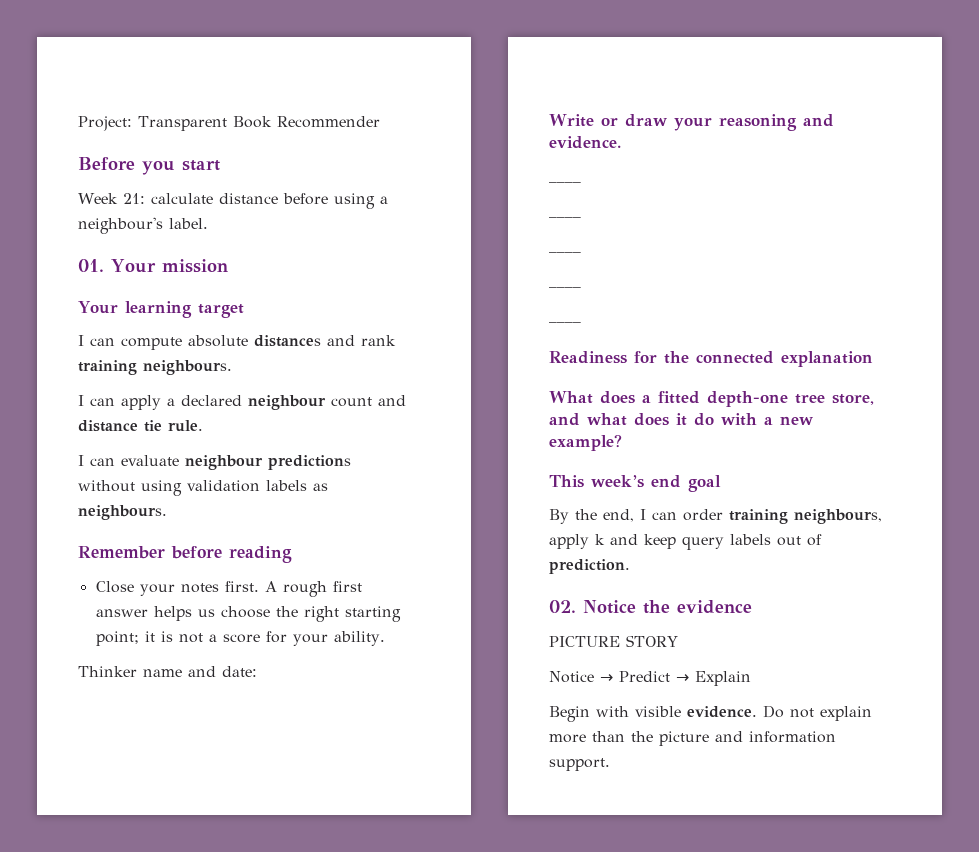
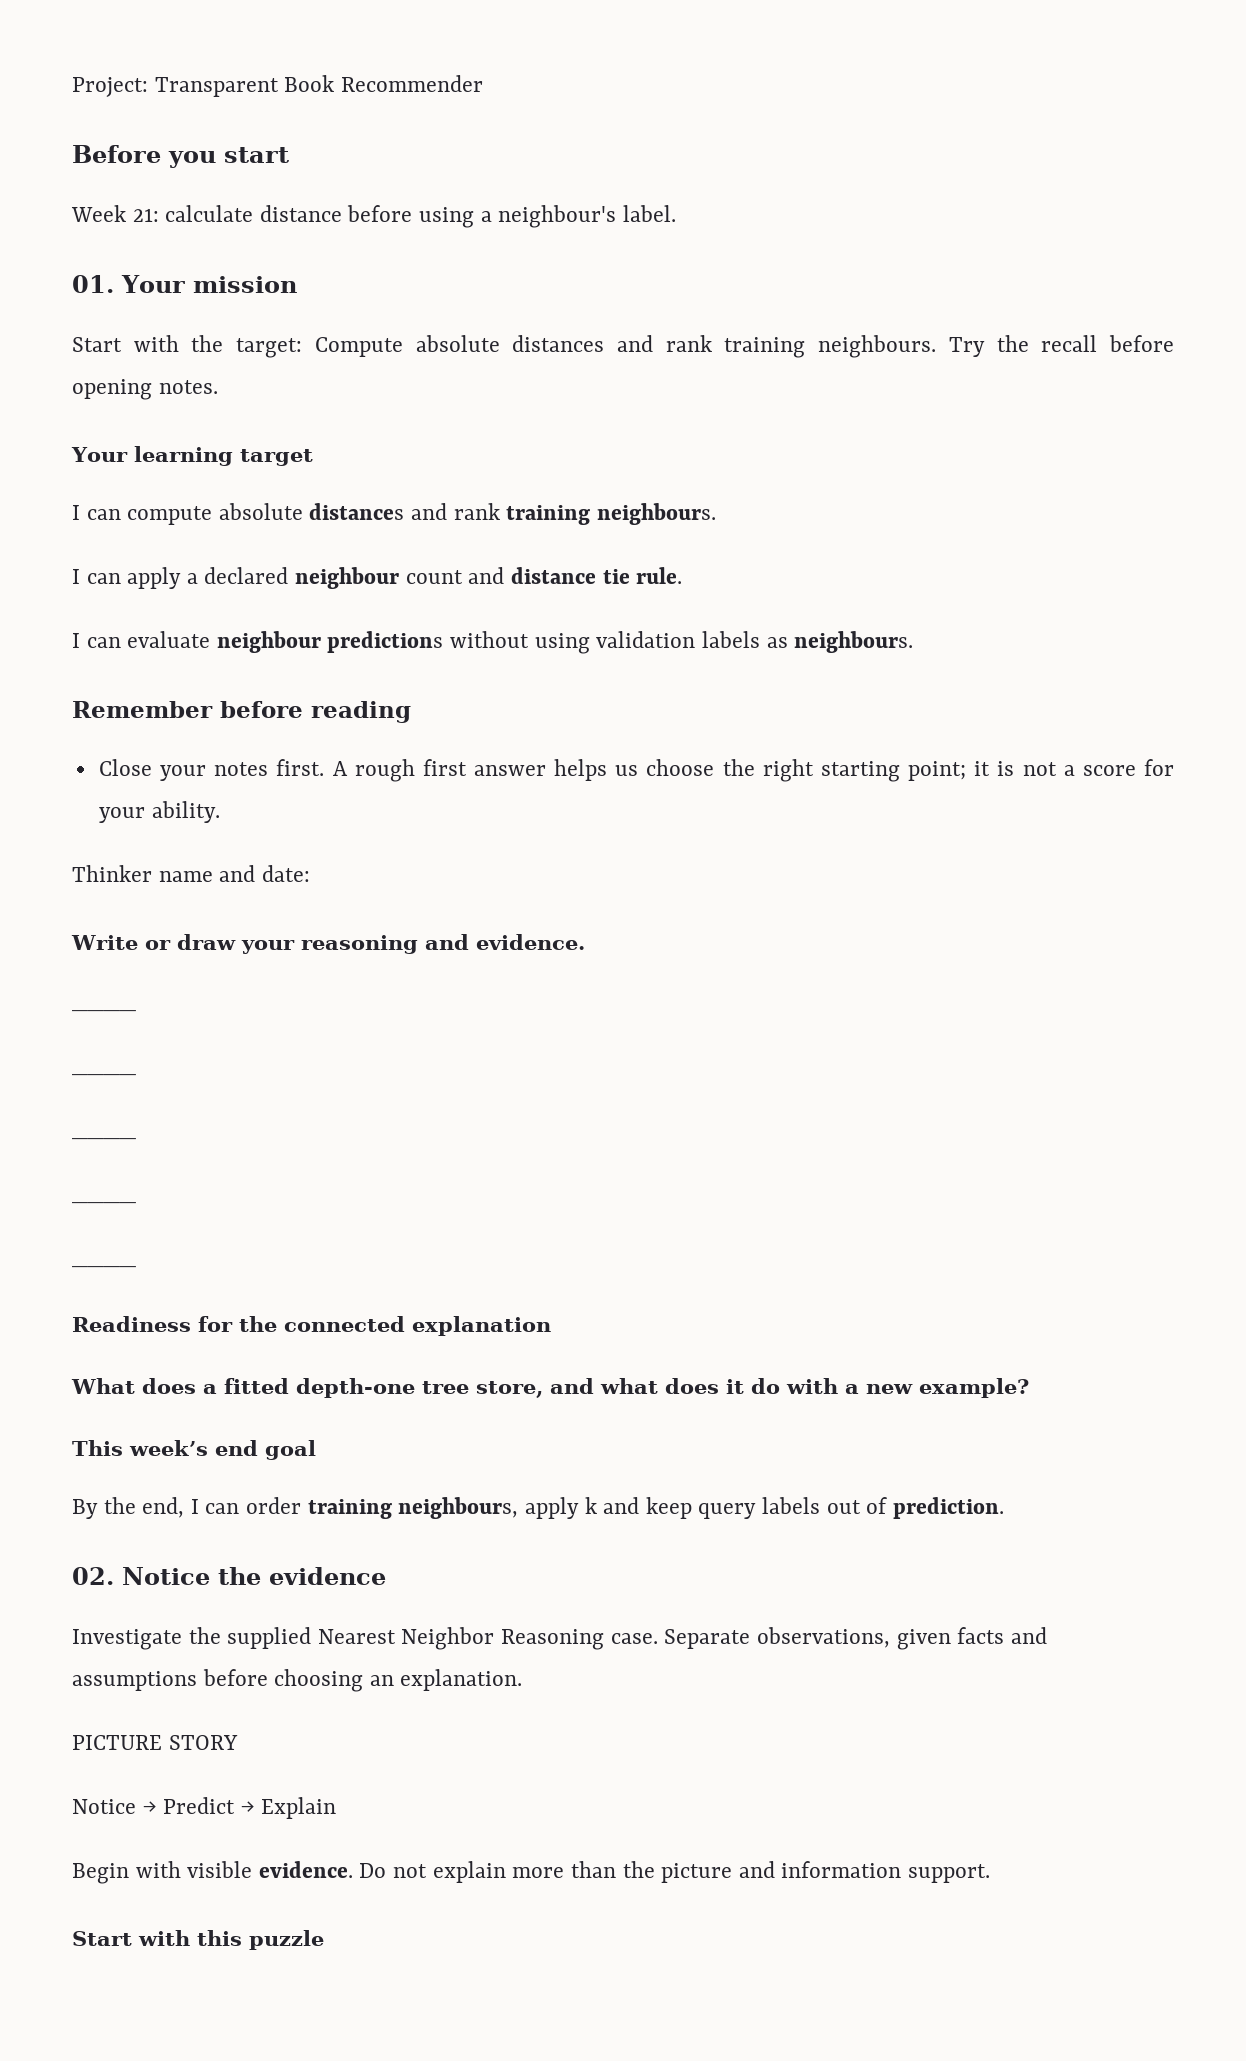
(228, 266) none -> [72,335,1174,358] [72,379,218,400] // Start with the target: Compute absolute distances and rank training neighbours. Try the recall before opening notes.
(752, 607) none -> [72,1627,1047,1650] [72,1669,523,1692] // Investigate the supplied Nearest Neighbor Reasoning case. Separate observations, given facts and assumptions before choosing an explanation.
(610, 764) none -> [72,1930,324,1950] // Start with this puzzle

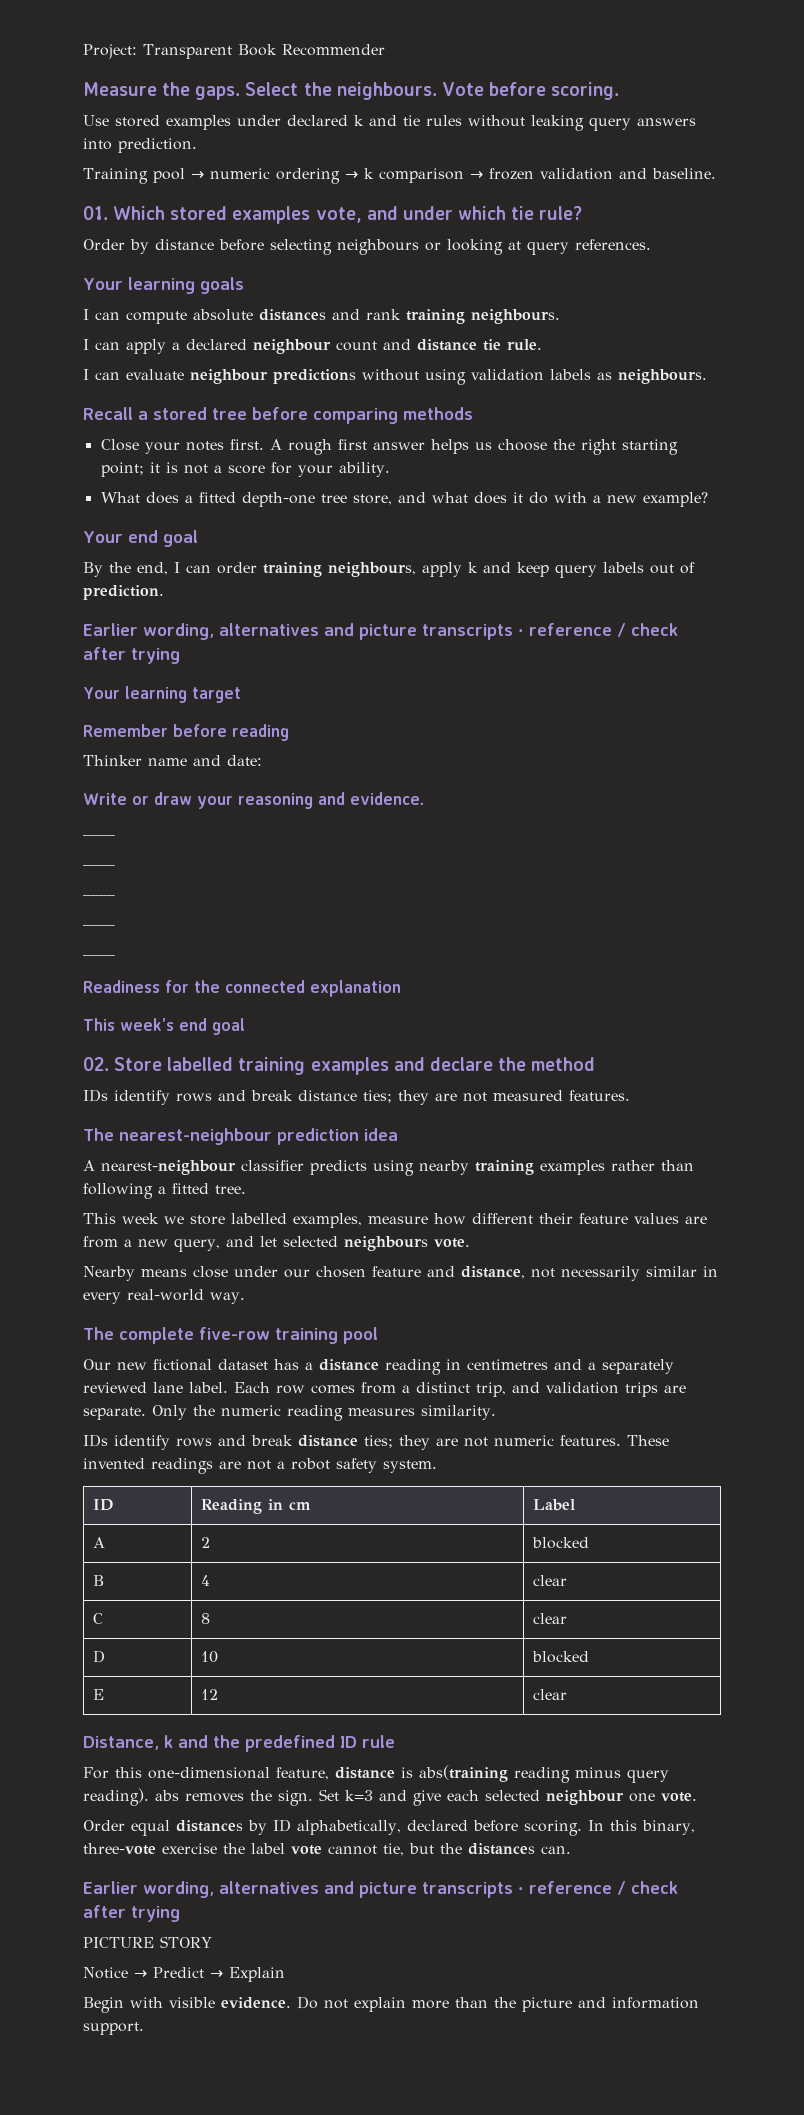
[72,145,289,168] [71,205,676,228] [72,275,297,293] [72,335,1174,358] [72,379,218,400] [71,446,313,466] Before you start // Week 21: calculate distance before using a neighbour's label. // 01. Your mission // Start with the target: Compute absolute distances and rank training neighbours. Try the recall before opening notes. // Your learning target -> [83,82,620,100] [83,115,696,131] [83,138,197,153] [83,168,716,184] [83,206,583,224] [83,239,651,255] [83,277,244,294] Measure the gaps. Select the neighbours. Vote before scoring. // Use stored examples under declared k and tie rules without leaking query answers into prediction. // Training pool → numeric ordering → k comparison → frozen validation and baseline. // 01. Which stored examples vote, and under which tie rule? // Order by distance before selecting neighbours or looking at query references. // Your learning goals
[72,701,411,723] Remember before reading -> [83,407,473,424] Recall a stored tree before comparing methods
(220, 812) none -> [100,492,708,507] [83,530,198,547] [83,562,695,578] [83,585,164,600] [83,623,678,640] [83,647,180,664] [83,686,241,703] [83,724,289,741] // What does a fitted depth-one tree store, and what does it do with a new example? // Your end goal // By the end, I can order training neighbours, apply k and keep query labels out of prediction. // Earlier wording, alternatives and picture transcripts · reference / check after trying // Your learning target // Remember before reading
[71,1378,1029,1398] [72,1440,316,1460] [72,1497,1004,1519] [72,1567,386,1585] [72,1627,1047,1650] [72,1669,523,1692] What does a fitted depth-one tree store, and what does it do with a new example? // This week’s end goal // By the end, I can order training neighbours, apply k and keep query labels out of prediction. // 02. Notice the evidence // Investigate the supplied Nearest Neighbor Reasoning case. Separate observations, given facts and assumptions before choosing an explanation. -> [83,1018,245,1035] [83,1057,596,1075] [83,1089,630,1105] [83,1128,398,1145] [83,1160,694,1176] [83,1183,246,1199] [83,1213,707,1228] [83,1236,470,1252] [83,1266,718,1281] [83,1289,245,1304] [83,1327,378,1344] [83,1359,674,1375] [83,1382,686,1397] [83,1405,496,1421] [83,1434,669,1450] [83,1458,437,1474] [93,1499,115,1511] [201,1499,312,1514] [533,1499,576,1511] [93,1537,106,1548] [201,1537,211,1548] [532,1537,590,1549] [93,1575,105,1586] [201,1575,211,1586] [533,1575,568,1586] [93,1613,104,1624] [201,1613,211,1624] [533,1613,568,1624] [93,1650,106,1663] [201,1651,219,1663] [532,1651,590,1663] [93,1689,105,1700] [201,1689,219,1700] [533,1689,568,1700] [83,1735,395,1752] [83,1765,669,1783] [83,1788,697,1806] [83,1819,695,1836] [83,1843,571,1856] [83,1881,678,1898] [83,1905,180,1922] This week’s end goal // 02. Store labelled training examples and declare the method // IDs identify rows and break distance ties; they are not measured features. // The nearest-neighbour prediction idea // A nearest-neighbour classifier predicts using nearby training examples rather than following a fitted tree. // This week we store labelled examples, measure how different their feature values are from a new query, and let selected neighbours vote. // Nearby means close under our chosen feature and distance, not necessarily similar in every real-world way. // The complete five-row training pool // Our new fictional dataset has a distance reading in centimetres and a separately reviewed lane label. Each row comes from a distinct trip, and validation trips are separate. Only the numeric reading measures similarity. // IDs identify rows and break distance ties; they are not numeric features. These invented readings are not a robot safety system. // ID | Reading in cm | Label // A | 2 | blocked // B | 4 | clear // C | 8 | clear // D | 10 | blocked // E | 12 | clear // Distance, k and the predefined ID rule // For this one-dimensional feature, distance is abs(training reading minus query reading). abs removes the sign. Set k=3 and give each selected neighbour one vote. // Order equal distances by ID alphabetically, declared before scoring. In this binary, three-vote exercise the label vote cannot tie, but the distances can. // Earlier wording, alternatives and picture transcripts · reference / check after trying
[72,1930,324,1950] // Start with this puzzle -> (144, 2028) none

